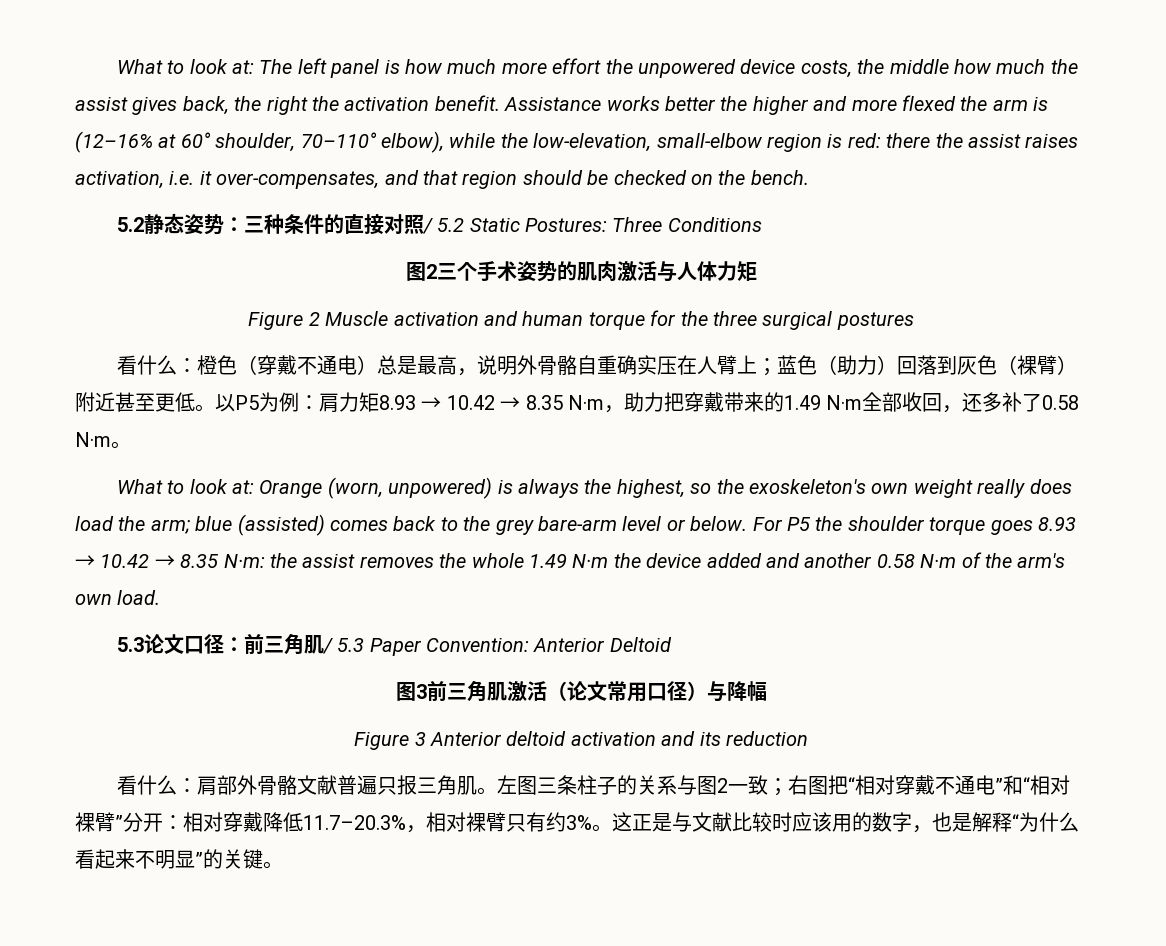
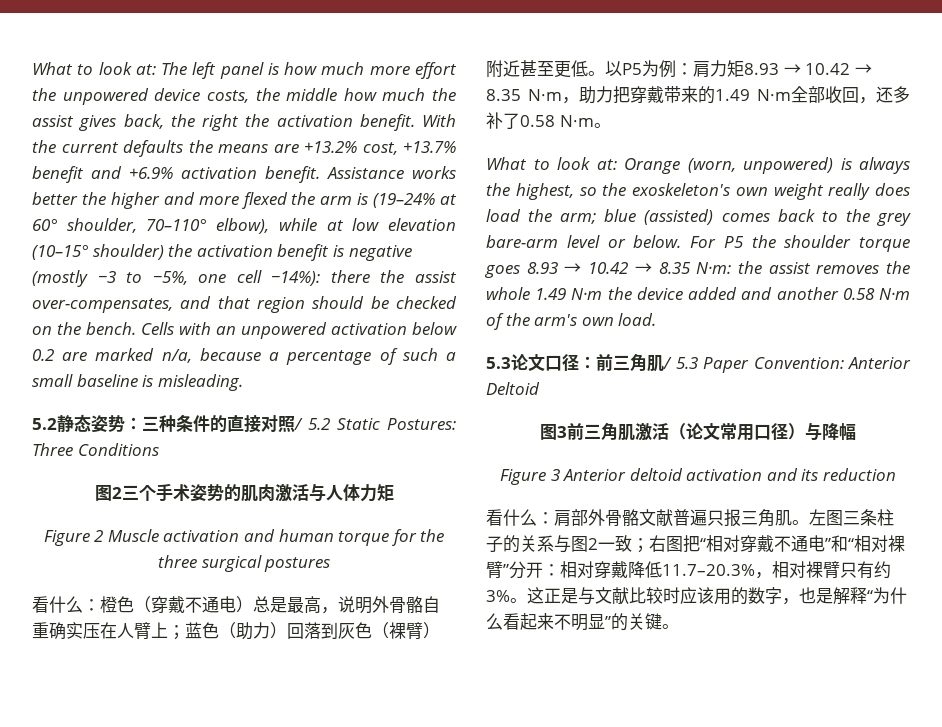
(500, 103) none -> [422,114,456,127] [32,140,456,157] [32,166,320,183] With the current defaults the means are +13.2% cost, +13.7% benefit and +6.9% activation benefit.
[75,131,153,153] (12–16% -> [373,193,436,208] (19–24%
[500,133,1079,152] [75,171,212,189] the low-elevation, small-elbow region is red: there the assist raises activation, i.e. it -> [326,218,457,231] [32,244,412,261] [32,270,457,287] at low elevation (10–15° shoulder) the activation benefit is negative (mostly −3 to −5%, one cell −14%): there the assist
(809, 177) none -> [141,322,457,339] [32,348,457,365] [32,374,243,391] Cells with an unpowered activation below 0.2 are marked n/a, because a percentage of such a small baseline is misleading.

